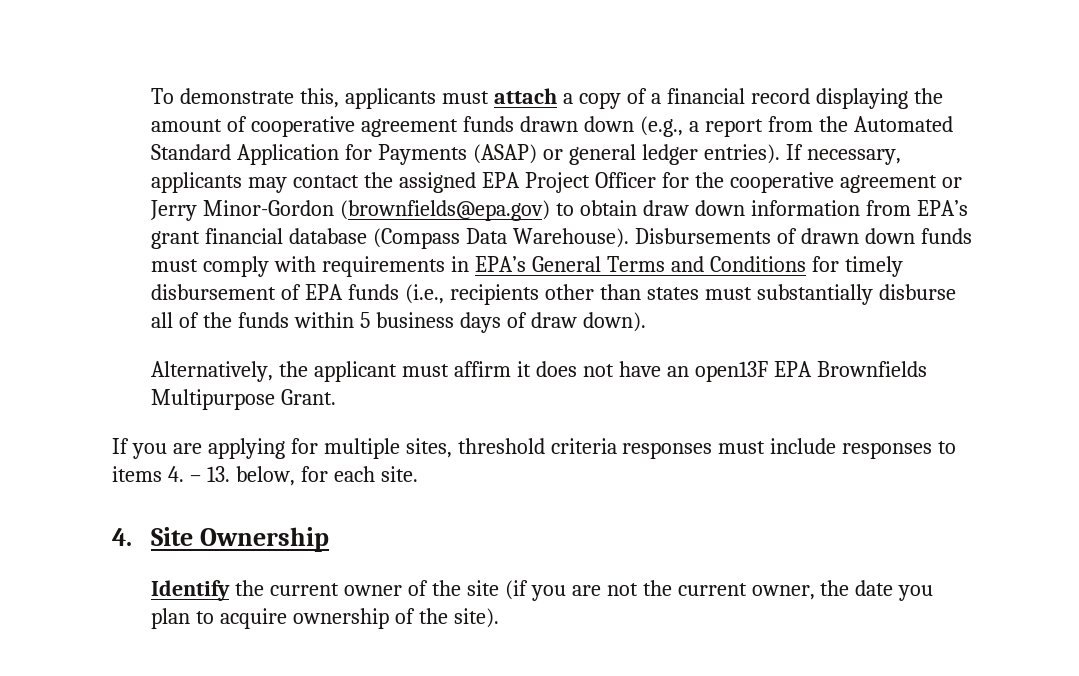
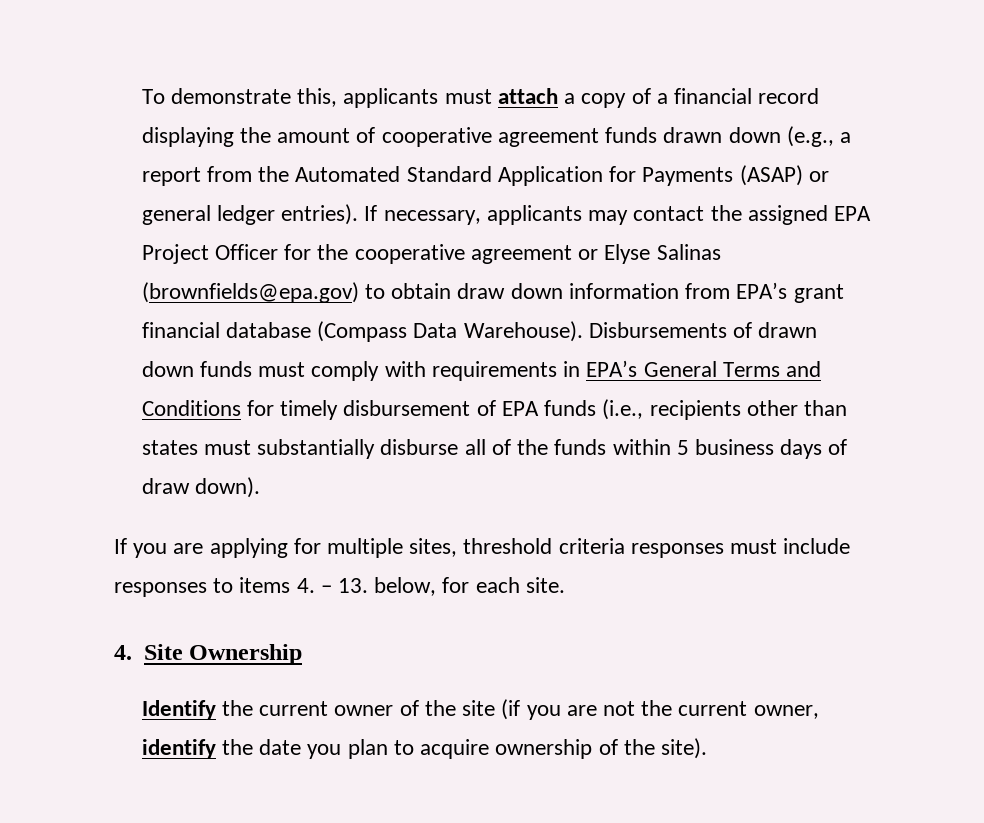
[150,200,335,221] Jerry Minor-Gordon -> [604,244,721,264] Elyse Salinas
[151,361,927,382] [151,389,337,410] // Alternatively, the applicant must affirm it does not have an open13F EPA Brownfields Multipurpose Grant. -> (261, 487) none
(815, 592) none -> [141,739,216,759] identify

